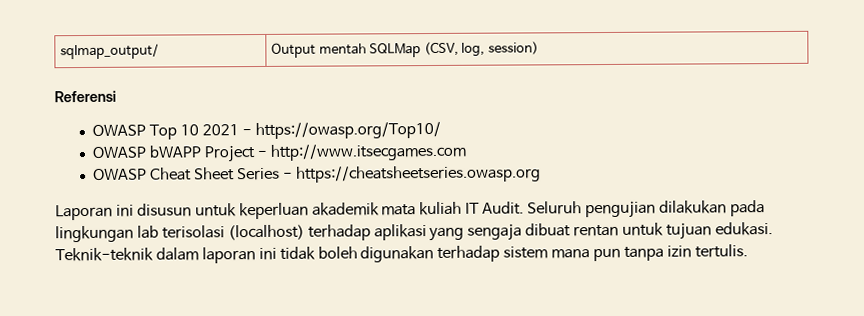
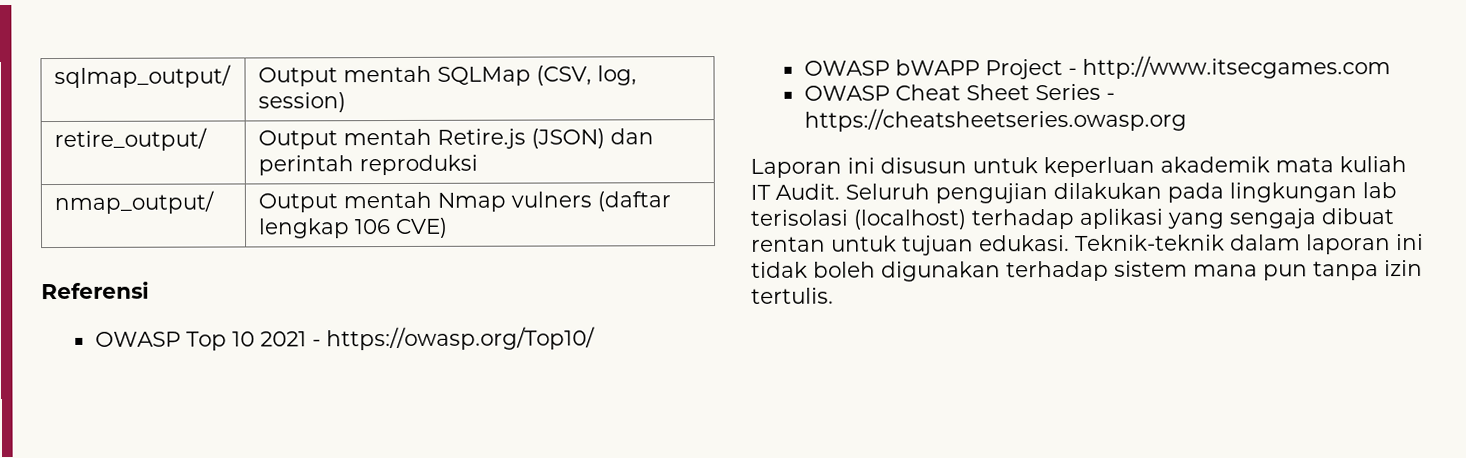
(539, 48) none -> [54,127,208,152] [258,128,655,150] [258,154,479,176] [54,190,215,215] [258,191,672,213] [258,217,449,239] // retire_output/ | Output mentah Retire.js (JSON) dan perintah reproduksi // nmap_output/ | Output mentah Nmap vulners (daftar lengkap 106 CVE)

